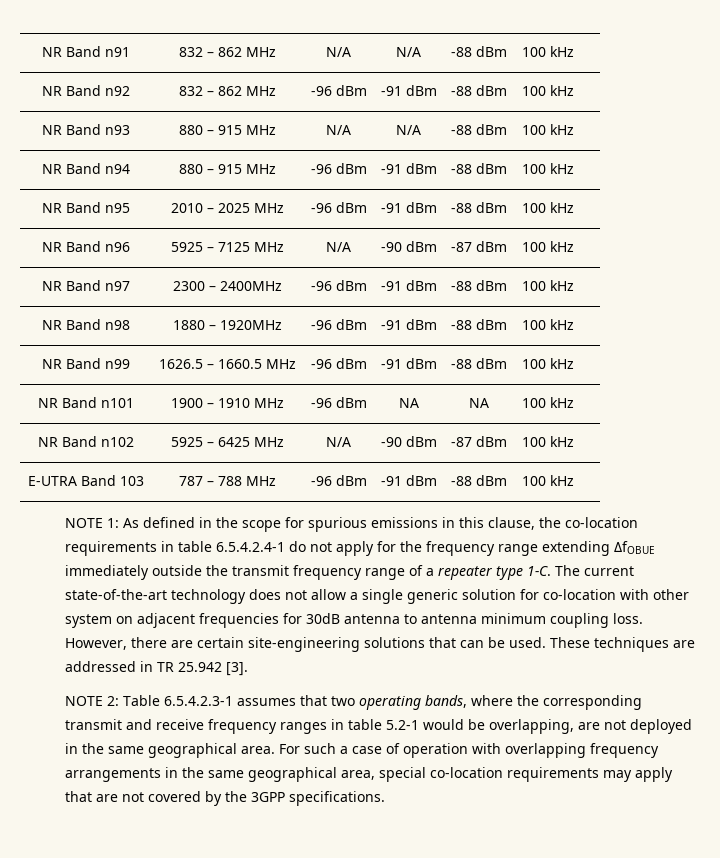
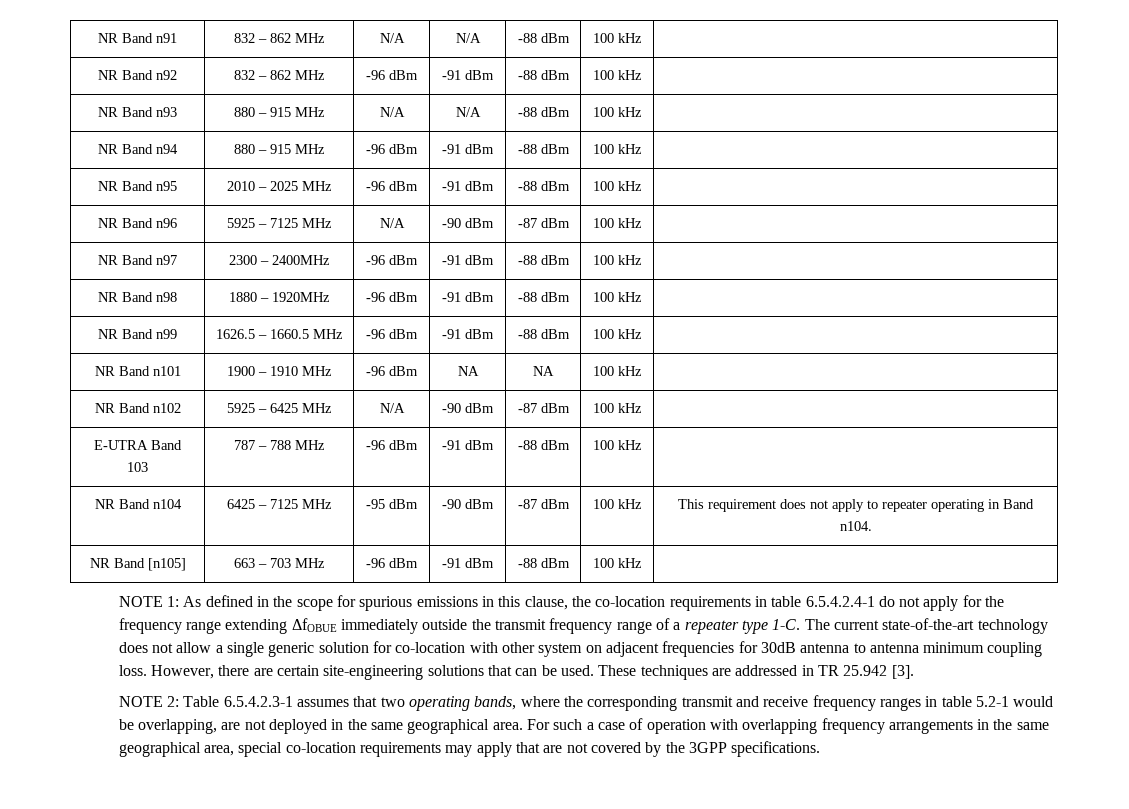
(574, 480) none -> [94,499,182,509] [227,499,332,509] [366,499,418,509] [442,499,494,509] [517,499,570,509] [593,499,642,509] [678,499,1034,512] [839,521,872,531] [89,558,186,571] [234,558,325,568] [366,558,418,568] [442,558,494,568] [517,558,570,568] [593,558,642,568] // NR Band n104 | 6425 – 7125 MHz | -95 dBm | -90 dBm | -87 dBm | 100 kHz | This requirement does not apply to repeater operating in Band n104. // NR Band [n105] | 663 – 703 MHz | -96 dBm | -91 dBm | -88 dBm | 100 kHz |

